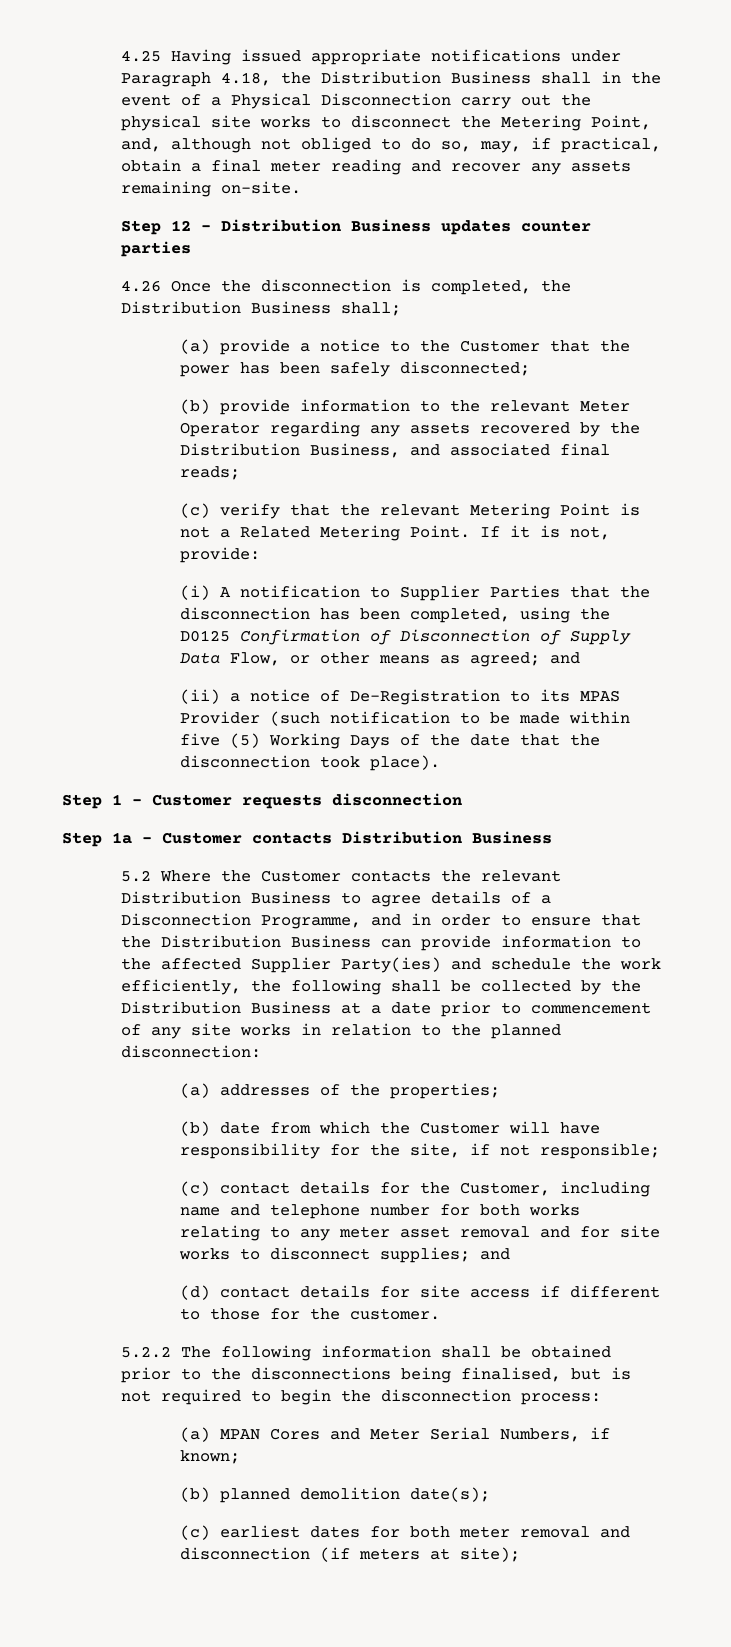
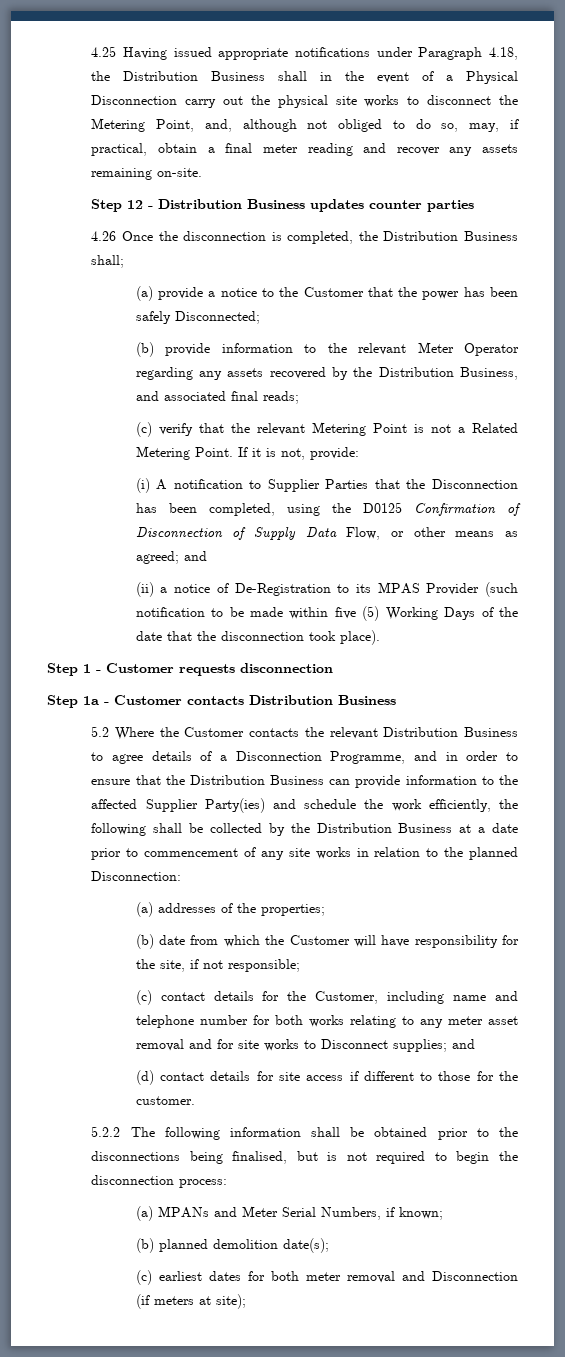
[400,361,531,376] disconnected; -> [174,311,260,324] Disconnected;
[180,607,311,620] disconnection -> [432,479,519,489] Disconnection
[121,1045,262,1058] disconnection: -> [91,871,182,881] Disconnection:
[270,1247,371,1260] disconnect -> [320,1039,388,1049] Disconnect
[220,1428,321,1440] MPAN Cores -> [157,1206,209,1218] MPANs
[180,1547,311,1560] disconnection -> [432,1271,519,1281] Disconnection

